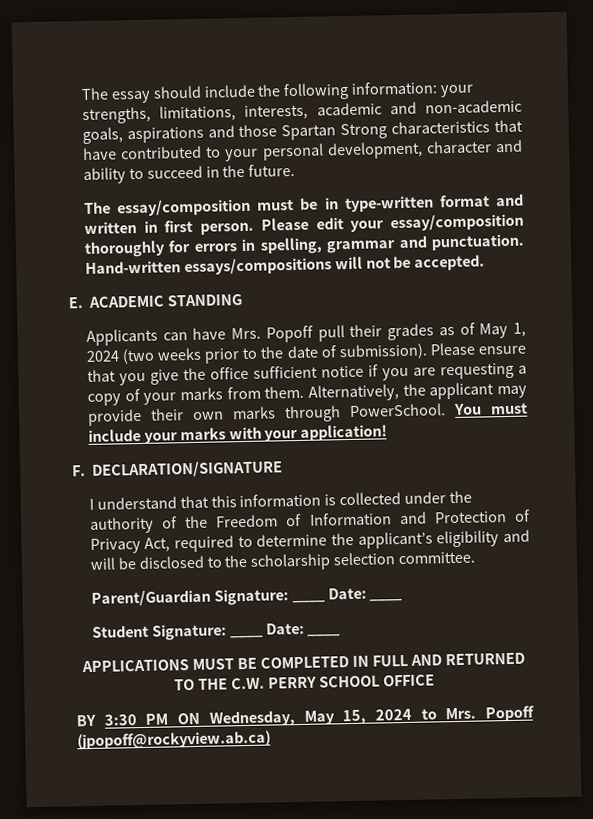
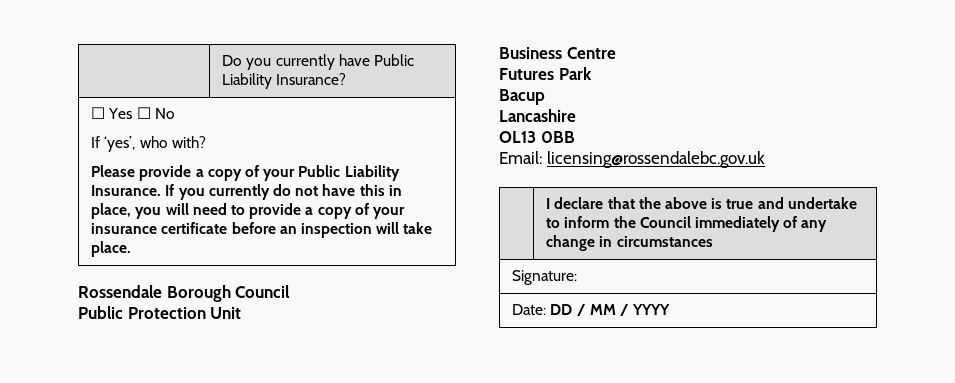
[80,81,475,104] [81,99,522,125] [81,119,523,145] [81,139,523,162] [82,163,296,185] [83,193,525,217] [83,213,524,235] [83,233,524,259] [84,254,486,276] [68,294,244,309] [85,322,526,346] [85,342,526,365] [86,362,527,386] [86,382,527,406] [86,402,528,426] [87,424,388,444] [72,460,284,479] [88,490,473,510] [89,509,531,534] [89,529,530,554] [89,551,476,571] [90,587,404,607] [91,622,342,641] [81,652,525,673] [174,674,435,691] [76,705,534,727] [77,730,271,750] The essay should include the following information: your strengths, limitations, interests, academic and non-academic goals, aspirations and those Spartan Strong characteristics that have contributed to your personal development, character and ability to succeed in the future. // The essay/composition must be in type-written format and written in first person. Please edit your essay/composition thoroughly for errors in spelling, grammar and punctuation. Hand-written essays/compositions will not be accepted. // E. ACADEMIC STANDING // Applicants can have Mrs. Popoff pull their grades as of May 1, 2024 (two weeks prior to the date of submission). Please ensure that you give the office sufficient notice if you are requesting a copy of your marks from them. Alternatively, the applicant may provide their own marks through PowerSchool. You must include your marks with your application! // F. DECLARATION/SIGNATURE // I understand that this information is collected under the authority of the Freedom of Information and Protection of Privacy Act, required to determine the applicant’s eligibility and will be disclosed to the scholarship selection committee. // Parent/Guardian Signature: ____ Date: ____ // Student Signature: ____ Date: ____ // APPLICATIONS MUST BE COMPLETED IN FULL AND RETURNED TO THE C.W. PERRY SCHOOL OFFICE // BY 3:30 PM ON Wednesday, May 15, 2024 to Mrs. Popoff (jpopoff@rockyview.ab.ca) -> [222,54,414,70] [222,73,347,89] [91,107,175,119] [91,136,206,152] [91,165,400,181] [91,184,402,200] [91,203,405,219] [91,222,433,238] [91,241,132,257] [78,285,291,302] [78,306,242,319] [499,47,616,59] [499,67,592,80] [499,89,545,105] [499,109,576,122] [499,131,575,143] [499,151,765,168] [546,197,857,209] [546,216,828,232] [546,235,713,251] [512,270,578,285] [512,304,671,316] | Do you currently have Public Liability Insurance? // ☐ Yes ☐ No // If ‘yes’, who with? // Please provide a copy of your Public Liability Insurance. If you currently do not have this in place, you will need to provide a copy of your insurance certificate before an inspection will take place. // Rossendale Borough Council // Public Protection Unit // Business Centre // Futures Park // Bacup // Lancashire // OL13 0BB // Email: licensing@rossendalebc.gov.uk // | I declare that the above is true and undertake to inform the Council immediately of any change in circumstances // Signature: // Date: DD / MM / YYYY

